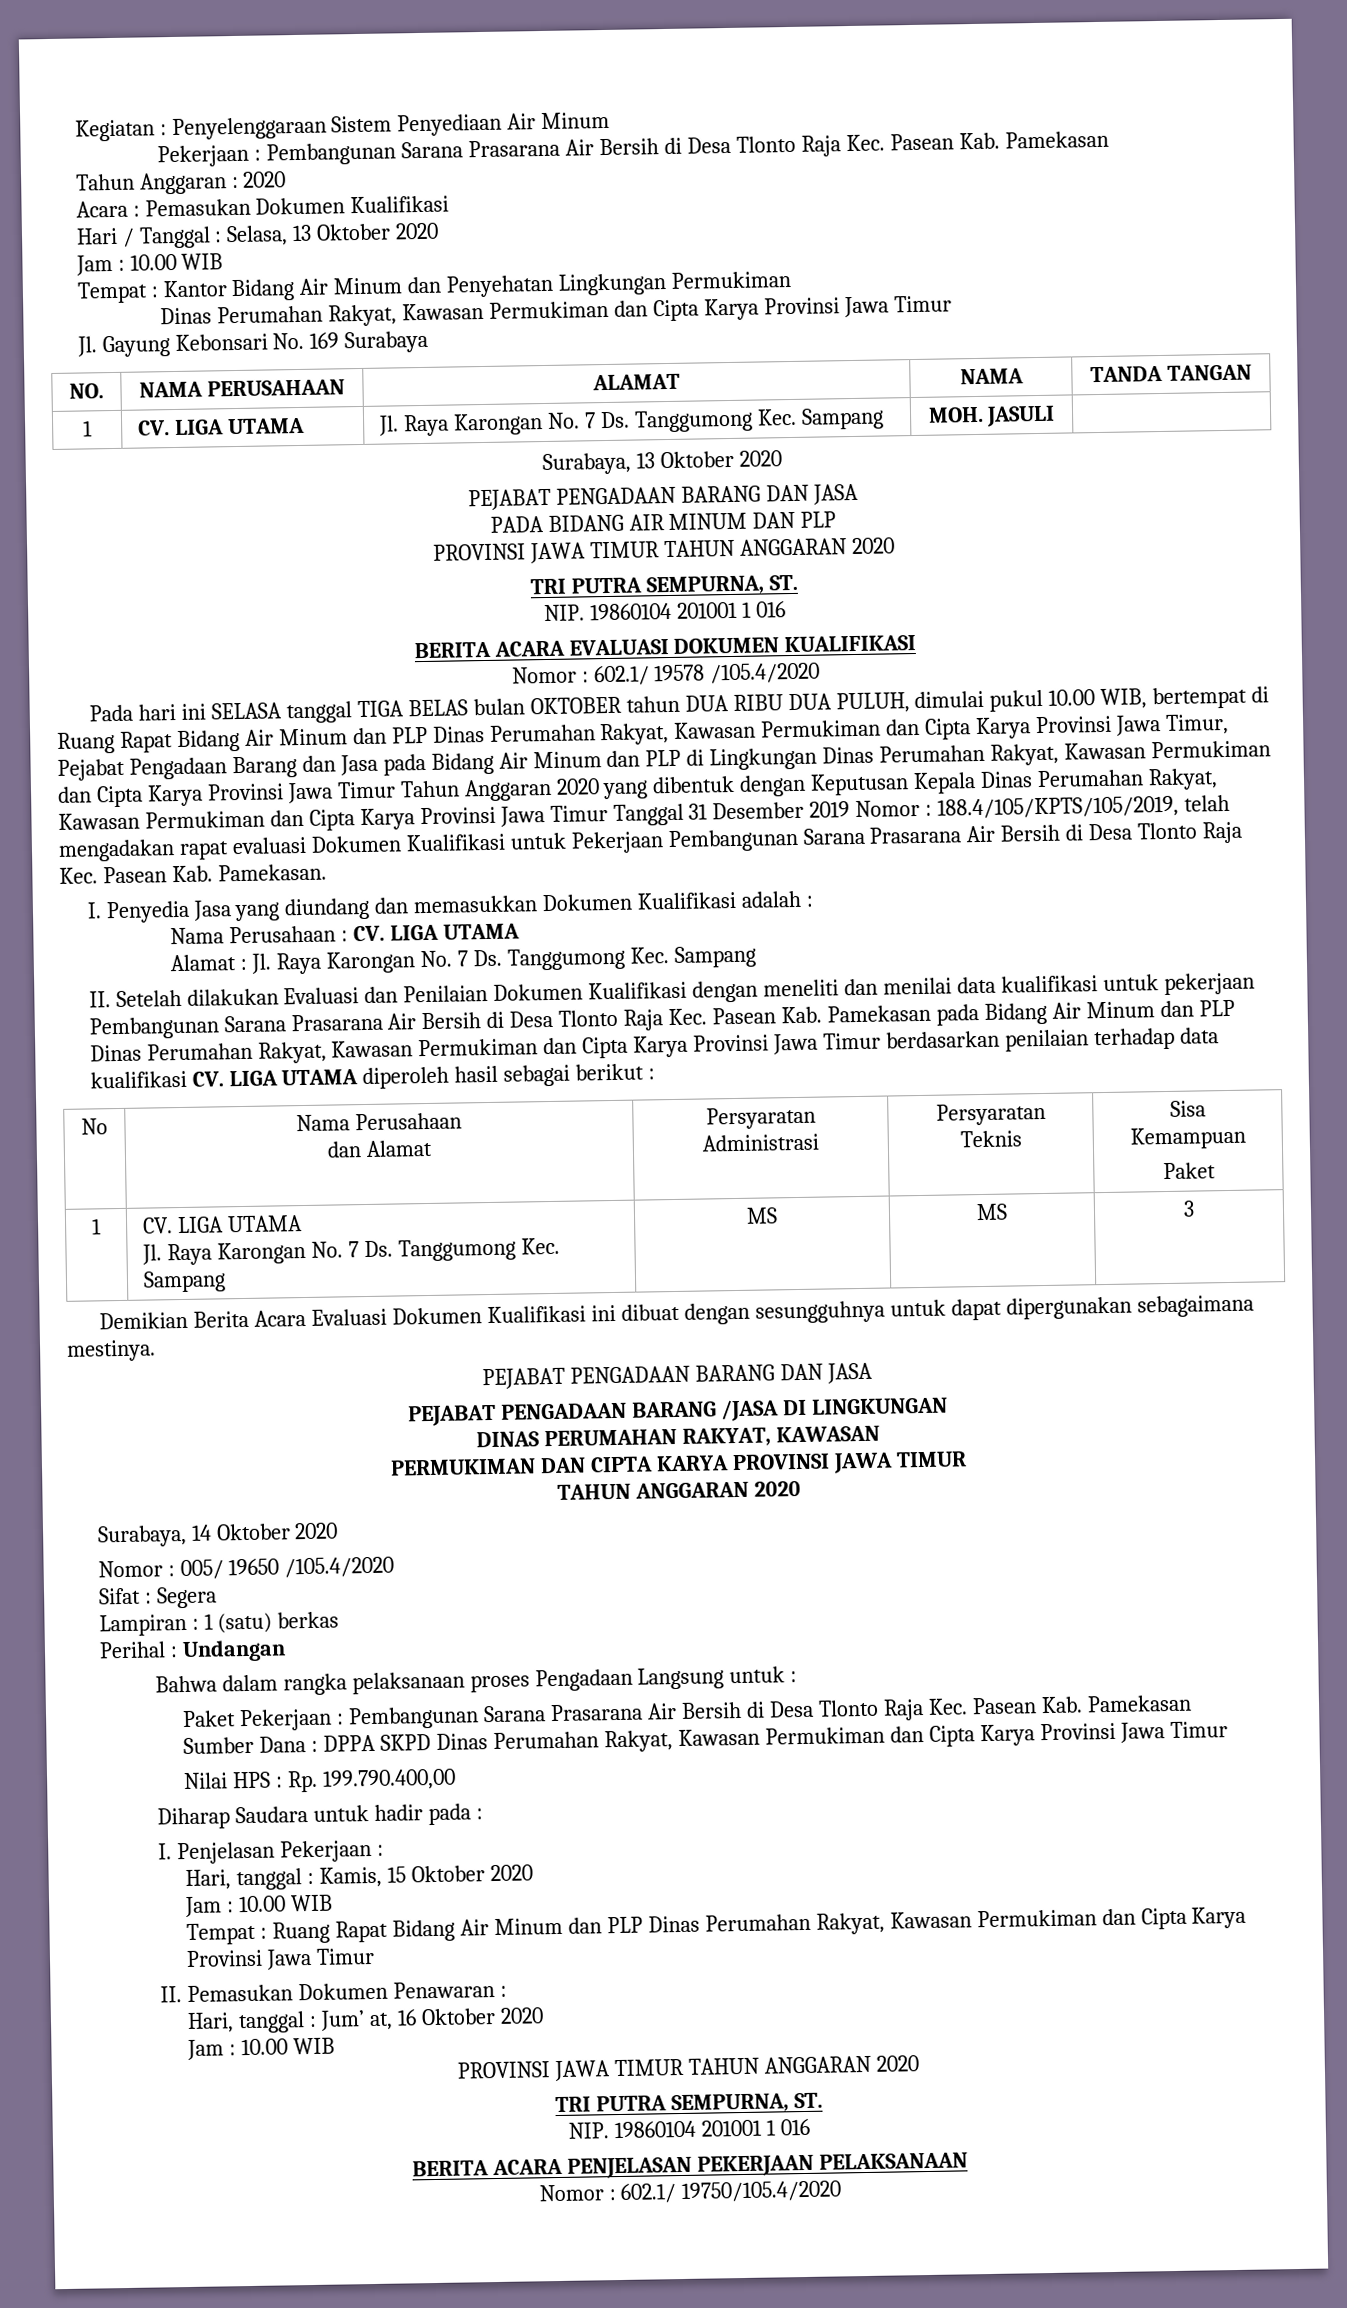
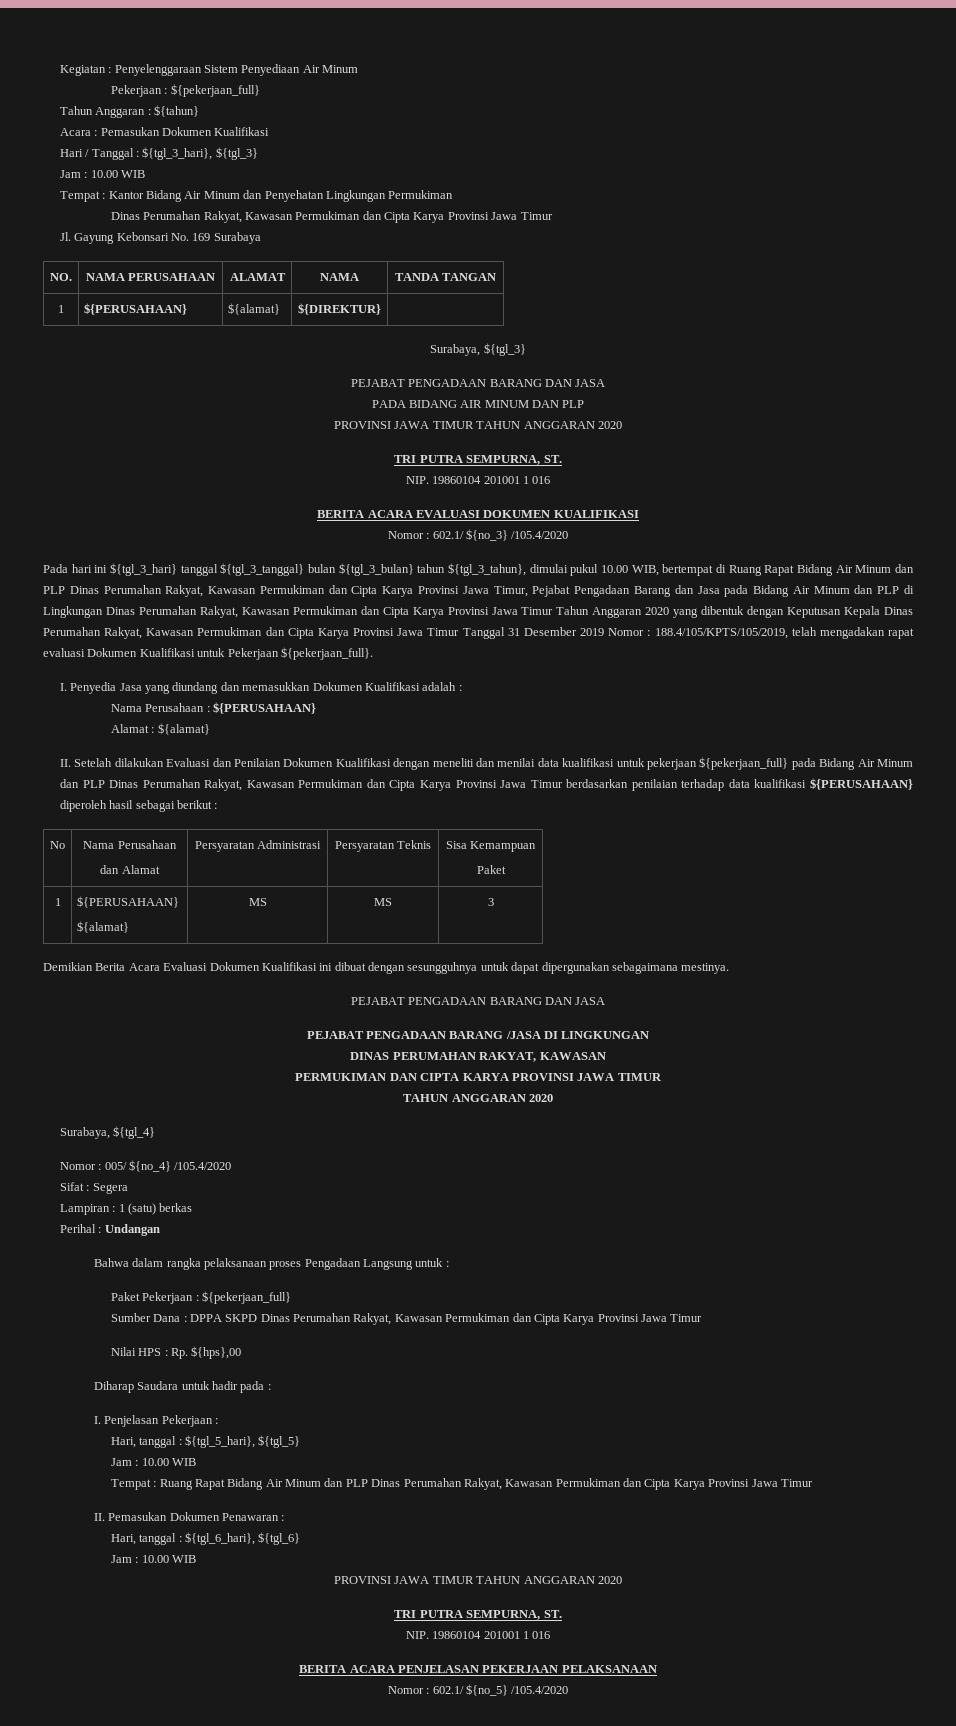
[266,130,1109,166] Pembangunan Sarana Prasarana Air Bersih di Desa Tlonto Raja Kec. Pasean Kab. Pamekasan -> [170,84,260,97] ${pekerjaan_full}
[243,171,287,188] 2020 -> [154,105,200,117] ${tahun}
[226,222,440,247] Selasa, 13 Oktober 2020 -> [142,147,258,160] ${tgl_3_hari}, ${tgl_3}
[138,417,306,436] [378,407,884,437] [927,405,1056,427] [542,450,782,476] CV. LIGA UTAMA | Jl. Raya Karongan No. 7 Ds. Tanggumong Kec. Sampang | MOH. JASULI | // Surabaya, 13 Oktober 2020 -> [84,303,188,315] [228,303,281,315] [298,303,381,315] [430,343,526,356] ${PERUSAHAAN} | ${alamat} | ${DIREKTUR} | // Surabaya, ${tgl_3}
[654,664,706,682] 19578 -> [465,529,508,541] ${no_3}
[211,692,910,724] SELASA tanggal TIGA BELAS bulan OKTOBER tahun DUA RIBU DUA PULUH, -> [110,563,526,576] ${tgl_3_hari} tanggal ${tgl_3_tanggal} bulan ${tgl_3_bulan} tahun ${tgl_3_tahun},
[667,821,1244,853] [59,863,327,884] Pembangunan Sarana Prasarana Air Bersih di Desa Tlonto Raja Kec. Pasean Kab. Pamekasan. -> [280,647,373,660] ${pekerjaan_full}.
[353,923,521,942] CV. LIGA UTAMA -> [212,702,316,714] ${PERUSAHAAN}
[251,945,756,975] Jl. Raya Karongan No. 7 Ds. Tanggumong Kec. Sampang -> [157,723,210,735] ${alamat}
[88,1004,931,1040] Pembangunan Sarana Prasarana Air Bersih di Desa Tlonto Raja Kec. Pasean Kab. Pamekasan -> [699,757,789,770] ${pekerjaan_full}
[191,1069,359,1087] CV. LIGA UTAMA -> [809,778,913,790] ${PERUSAHAAN}
[142,1215,304,1234] [142,1237,560,1266] [143,1270,227,1293] CV. LIGA UTAMA // Jl. Raya Karongan No. 7 Ds. Tanggumong Kec. Sampang -> [77,896,180,908] [77,921,130,933] ${PERUSAHAAN} // ${alamat}
[190,1522,339,1541] 14 Oktober 2020 -> [113,1126,156,1139] ${tgl_4}
[228,1558,280,1576] 19650 -> [129,1160,172,1172] ${no_4}
[348,1694,1192,1730] Pembangunan Sarana Prasarana Air Bersih di Desa Tlonto Raja Kec. Pasean Kab. Pamekasan -> [201,1291,291,1304] ${pekerjaan_full}
[322,1768,457,1791] 199.790.400,00 -> [191,1346,242,1359] ${hps},00
[319,1864,534,1888] Kamis, 15 Oktober 2020 -> [184,1435,301,1448] ${tgl_5_hari}, ${tgl_5}
[320,2007,545,2031] Jum’ at, 16 Oktober 2020 -> [184,1532,301,1545] ${tgl_6_hari}, ${tgl_6}
[681,2180,842,2202] 19750/105.4/2020 -> [465,1684,569,1696] ${no_5} /105.4/2020

